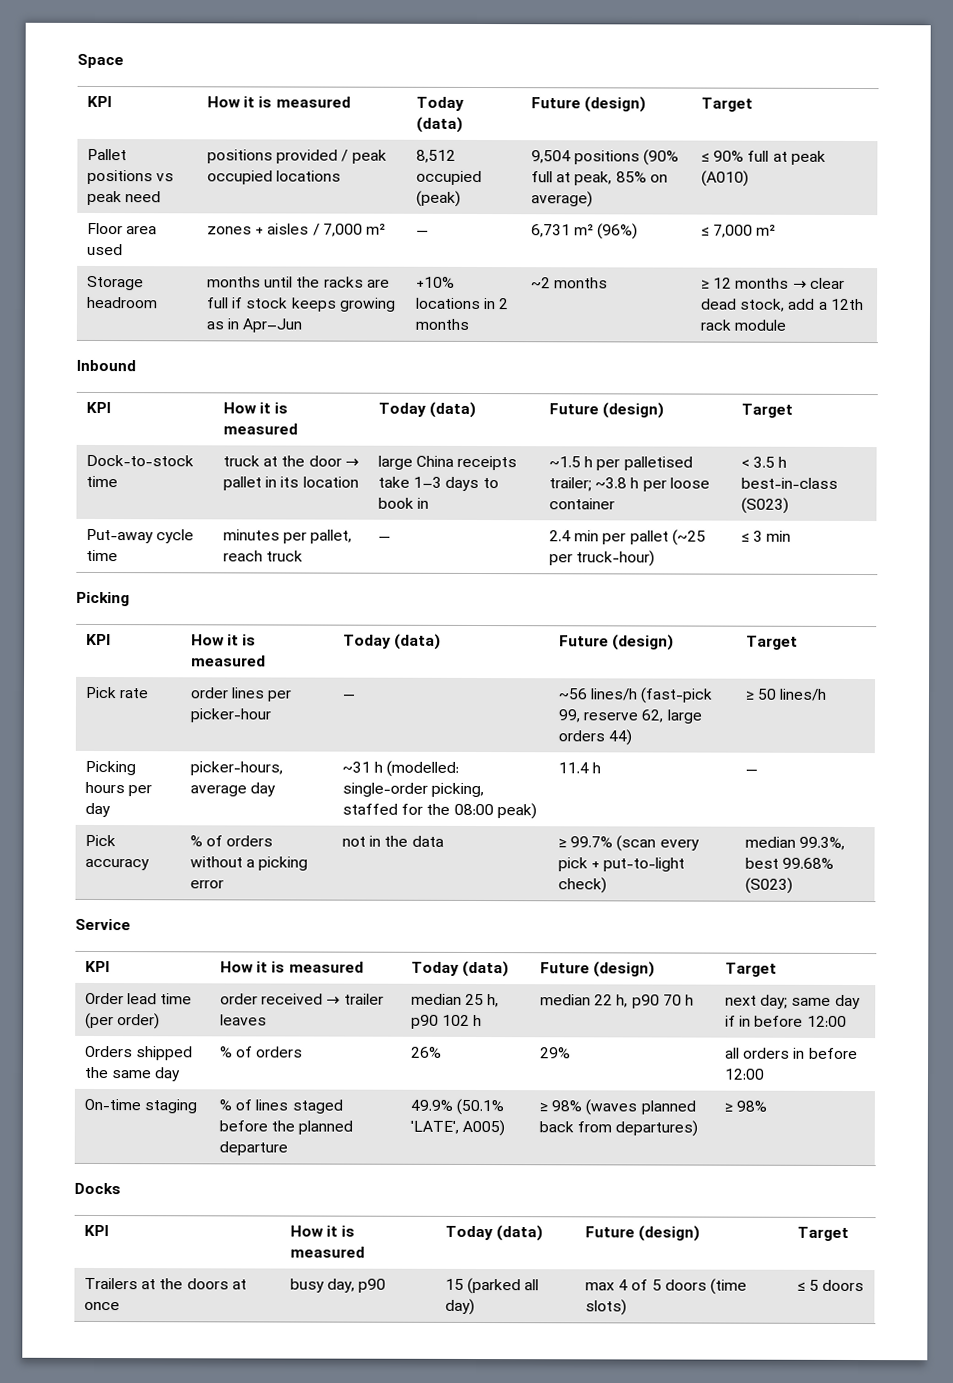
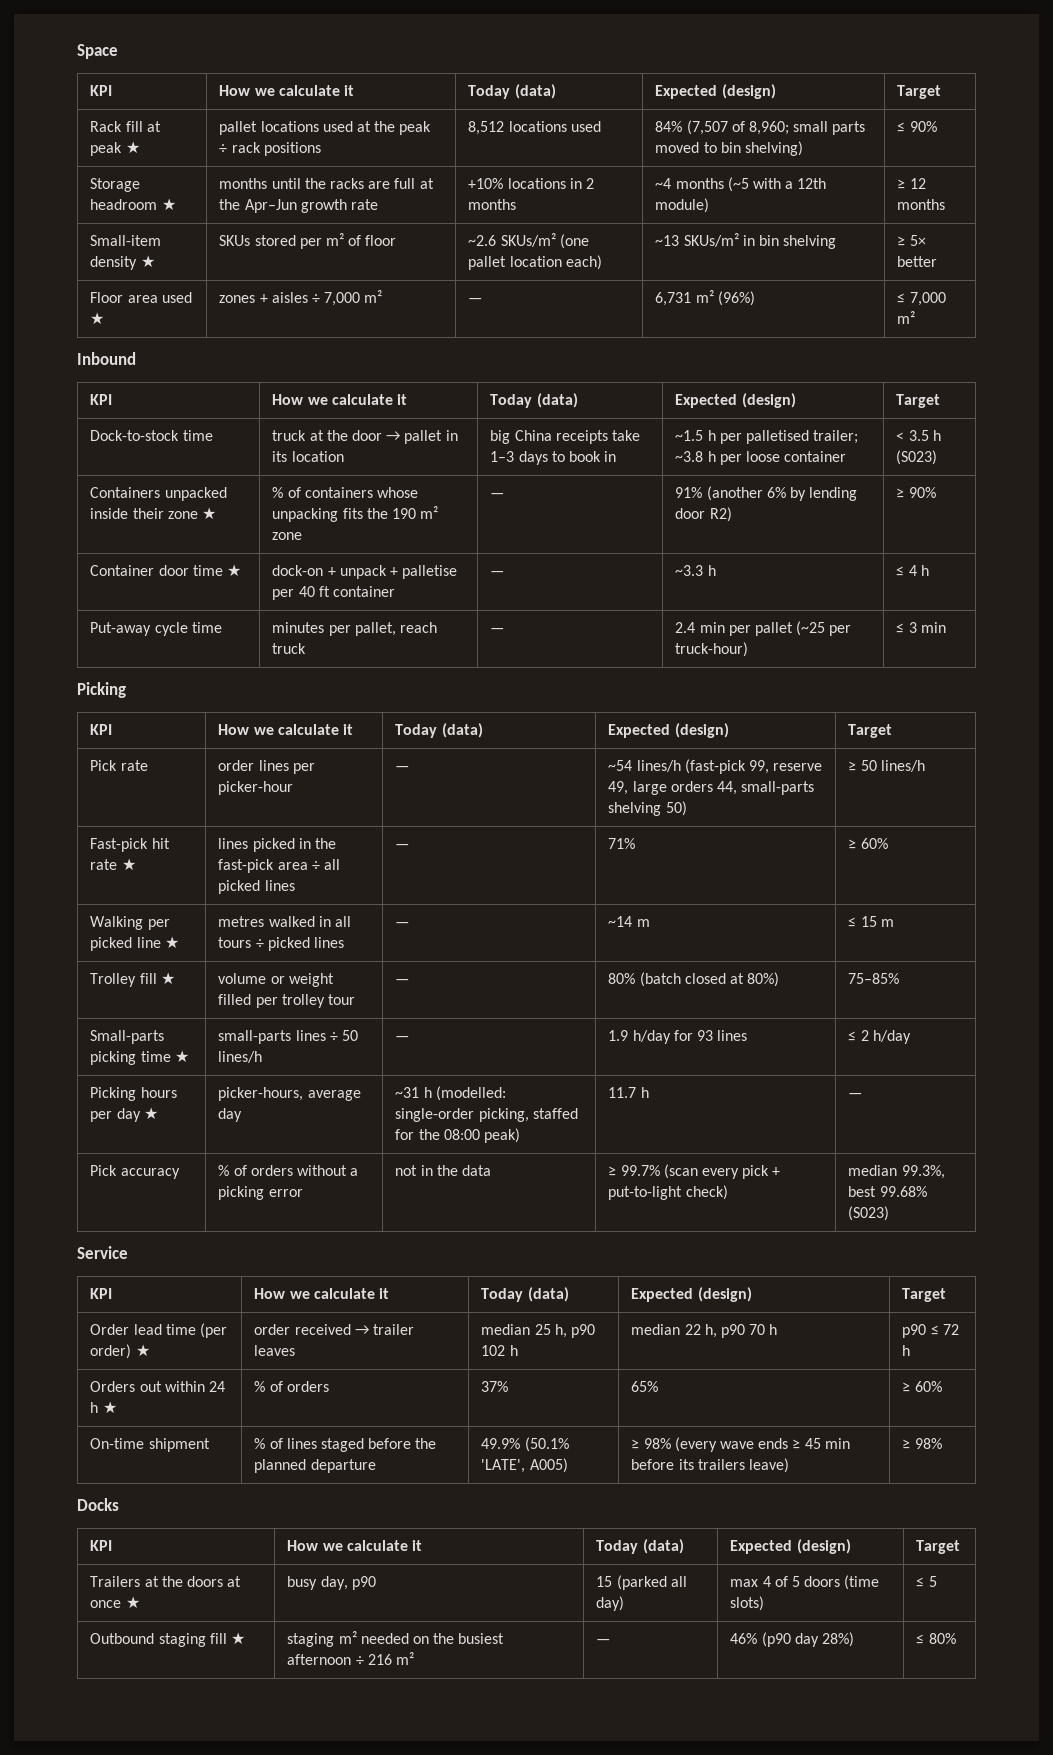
[243,96,351,108] [415,96,464,111] [415,116,463,133] [530,96,647,113] [700,97,753,112] [86,148,127,161] [86,169,175,185] [86,190,162,206] [206,149,387,164] [206,170,342,185] [415,149,456,163] [415,170,482,186] [415,190,461,207] [530,149,680,166] [530,171,668,186] [530,191,593,208] [700,150,826,165] [700,170,749,187] it is measured | Today (data) | Future (design) | Target // Pallet positions vs peak need | positions provided / peak occupied locations | 8,512 occupied (peak) | 9,504 positions (90% full at peak, 85% on average) | ≤ 90% full at peak (A010) -> [254,85,355,96] [468,84,556,99] [655,84,776,99] [897,85,942,99] [90,121,161,132] [90,141,140,156] [219,121,432,135] [219,142,321,156] [468,121,601,135] [655,120,866,135] [655,141,804,156] [897,121,937,132] [90,178,141,192] [90,198,176,211] [219,178,434,189] [219,199,379,213] [468,178,595,189] [468,199,517,210] [655,177,827,192] [655,198,710,213] [897,178,926,189] [897,199,946,210] [90,235,162,246] [90,255,155,270] [219,233,397,249] [468,233,589,249] [468,255,602,270] [655,233,837,249] [897,235,926,246] [897,256,938,267] we calculate it | Today (data) | Expected (design) | Target // Rack fill at peak ★ | pallet locations used at the peak ÷ rack positions | 8,512 locations used | 84% (7,507 of 8,960; small parts moved to bin shelving) | ≤ 90% // Storage headroom ★ | months until the racks are full at the Apr–Jun growth rate | +10% locations in 2 months | ~4 months (~5 with a 12th module) | ≥ 12 months // Small-item density ★ | SKUs stored per m² of floor | ~2.6 SKUs/m² (one pallet location each) | ~13 SKUs/m² in bin shelving | ≥ 5× better
(123, 249) none -> [90,312,105,325] ★
[312,223,320,236] / -> [312,294,321,303] ÷
[86,275,144,291] [86,296,158,309] [206,276,390,288] [206,297,396,312] [205,318,303,333] [415,276,455,288] [415,297,510,310] [414,318,469,330] [530,277,609,289] [700,277,845,289] [700,298,864,312] [699,319,787,331] // Storage headroom | months until the racks are full if stock keeps growing as in Apr–Jun | +10% locations in 2 months | ~2 months | ≥ 12 months → clear dead stock, add a 12th rack module -> (916, 317) none
[259,402,289,414] [222,423,298,435] [377,401,477,418] [548,403,599,415] it is measured | Today (data) | Future -> [307,394,408,405] [490,393,578,408] [675,394,738,408] we calculate it | Today (data) | Expected
[377,455,413,470] large -> [490,430,511,444] big
[740,477,838,489] [740,497,789,514] best-in-class (S023) -> [896,450,938,465] [90,487,227,501] [90,507,217,520] [272,487,419,498] [272,506,439,522] [272,532,303,540] [490,493,505,498] [675,486,858,501] [675,507,732,522] [896,487,936,498] [90,564,242,577] [272,565,458,579] [272,586,396,600] [490,571,505,576] [675,565,716,576] [896,565,929,576] (S023) // Containers unpacked inside their zone ★ | % of containers whose unpacking fits the 190 m² zone | — | 91% (another 6% by lending door R2) | ≥ 90% // Container door time ★ | dock-on + unpack + palletise per 40 ft container | — | ~3.3 h | ≤ 4 h
[227,634,257,646] [190,655,266,667] [342,633,442,650] [558,635,609,647] it is measured | Today (data) | Future -> [253,724,354,735] [395,723,483,738] [608,724,671,738] we calculate it | Today (data) | Expected
[557,688,588,700] ~56 -> [608,760,633,771] ~54
[641,709,664,723] 62, -> [608,781,629,795] 49,
[608,729,633,746] 44) -> [717,781,815,795] [608,801,687,816] 44, small-parts shelving 50)
(828, 694) none -> [90,838,170,852] [90,858,136,871] [218,838,337,852] [218,859,341,873] [218,880,295,894] [395,844,410,849] [608,838,636,849] [848,838,888,849] [90,916,170,930] [90,936,179,951] [218,916,352,927] [218,937,345,951] [395,922,410,927] [608,916,650,927] [848,916,894,927] [90,972,175,987] [218,973,334,987] [218,994,356,1008] [395,979,410,984] [608,972,780,987] [848,973,900,984] [90,1030,165,1044] [90,1050,189,1065] [218,1030,359,1044] [218,1051,263,1063] [395,1036,410,1041] [608,1030,748,1044] [848,1030,911,1044] // Fast-pick hit rate ★ | lines picked in the fast-pick area ÷ all picked lines | — | 71% | ≥ 60% // Walking per picked line ★ | metres walked in all tours ÷ picked lines | — | ~14 m | ≤ 15 m // Trolley fill ★ | volume or weight filled per trolley tour | — | 80% (batch closed at 80%) | 75–85% // Small-parts picking time ★ | small-parts lines ÷ 50 lines/h | — | 1.9 h/day for 93 lines | ≤ 2 h/day
(111, 810) none -> [143,1107,158,1120] ★
[557,762,589,774] 11.4 -> [608,1087,637,1098] 11.7
[256,961,364,973] [410,960,510,978] [539,962,590,974] it is measured | Today (data) | Future -> [289,1288,390,1299] [481,1287,569,1302] [631,1288,694,1302] we calculate it | Today (data) | Expected
(161, 1021) none -> [135,1344,150,1357] ★
[724,994,861,1010] [724,1015,847,1027] [84,1045,194,1061] [83,1066,182,1082] [219,1046,304,1058] [410,1046,442,1058] [539,1047,571,1059] [724,1047,858,1059] [723,1068,765,1080] next day; same day if in before 12:00 // Orders shipped the same day | % of orders | 26% | 29% | all orders in before 12:00 -> [902,1324,959,1338] [902,1345,911,1356] [90,1381,226,1392] [90,1401,117,1414] [254,1381,329,1392] [481,1381,509,1392] [631,1381,659,1392] [902,1381,942,1392] p90 ≤ 72 h // Orders out within 24 h ★ | % of orders | 37% | 65% | ≥ 60%
[144,1099,198,1114] staging -> [148,1438,210,1452] shipment
[585,1099,696,1116] [538,1120,699,1137] (waves planned back from departures) -> [674,1437,850,1452] [631,1458,790,1473] (every wave ends ≥ 45 min before its trailers leave)
[326,1225,356,1237] [289,1246,365,1258] [444,1225,544,1242] [584,1226,635,1238] it is measured | Today (data) | Future -> [322,1540,423,1551] [596,1539,684,1554] [730,1540,793,1554] we calculate it | Today (data) | Expected
(120, 1306) none -> [125,1596,140,1609] ★
[822,1279,865,1292] doors -> [90,1632,246,1647] [287,1631,505,1647] [287,1652,415,1665] [596,1639,611,1644] [730,1632,855,1647] [916,1633,956,1644] // Outbound staging fill ★ | staging m² needed on the busiest afternoon ÷ 216 m² | — | 46% (p90 day 28%) | ≤ 80%

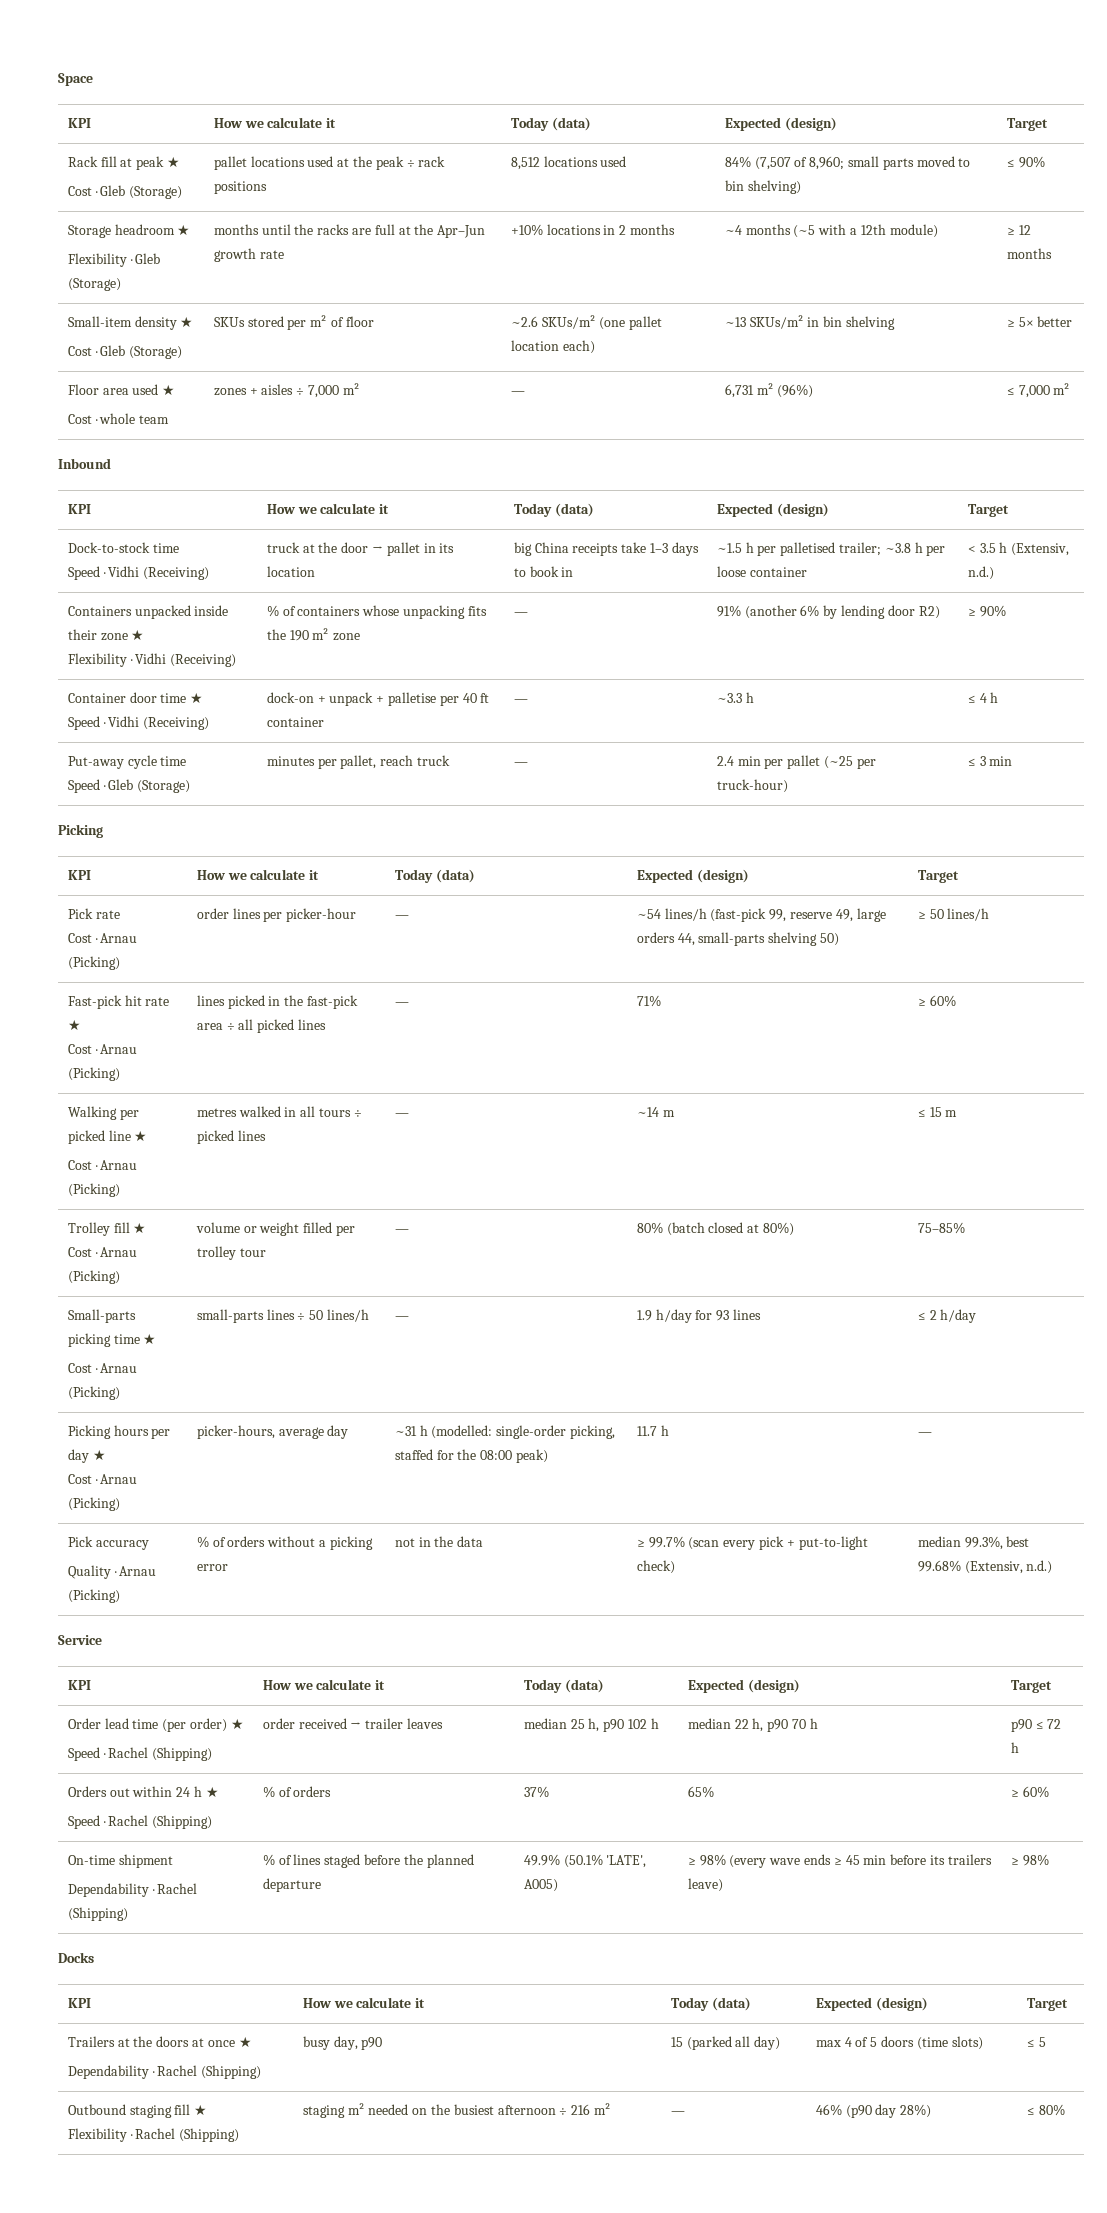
(140, 147) none -> [67,185,183,199] // Cost · Gleb (Storage)
(176, 204) none -> [67,253,161,267] [67,278,121,291] // Flexibility · Gleb (Storage)
(155, 261) none -> [67,345,183,359] // Cost · Gleb (Storage)
(105, 318) none -> [67,413,170,424] // Cost · whole team
(213, 435) none -> [67,566,210,580] // Speed · Vidhi (Receiving)
[896,450,938,465] (S023) -> [1011,543,1070,556] [967,566,994,580] (Extensiv, n.d.)
(217, 513) none -> [67,653,237,667] // Flexibility · Vidhi (Receiving)
(242, 570) none -> [67,716,210,730] // Speed · Vidhi (Receiving)
(222, 627) none -> [67,779,191,793] // Speed · Gleb (Storage)
(148, 765) none -> [67,933,138,943] [67,956,120,970] // Cost · Arnau (Picking)
(136, 864) none -> [67,1044,138,1054] [67,1067,120,1081] // Cost · Arnau (Picking)
(179, 942) none -> [67,1160,138,1170] [67,1183,120,1197] // Cost · Arnau (Picking)
(175, 978) none -> [67,1247,138,1257] [67,1270,120,1284] // Cost · Arnau (Picking)
(189, 1056) none -> [67,1363,138,1373] [67,1386,120,1400] // Cost · Arnau (Picking)
(158, 1113) none -> [67,1474,138,1484] [67,1497,120,1511] // Cost · Arnau (Picking)
(180, 1173) none -> [67,1565,157,1579] [67,1589,120,1603] // Quality · Arnau (Picking)
[848,1206,890,1221] (S023) -> [964,1560,1053,1574] (Extensiv, n.d.)
(150, 1350) none -> [67,1747,213,1761] // Speed · Rachel (Shipping)
(117, 1407) none -> [67,1815,213,1829] // Speed · Rachel (Shipping)
(210, 1445) none -> [67,1883,198,1897] [67,1907,128,1921] // Dependability · Rachel (Shipping)
(140, 1602) none -> [67,2065,262,2079] // Dependability · Rachel (Shipping)
(246, 1638) none -> [67,2128,240,2142] // Flexibility · Rachel (Shipping)

